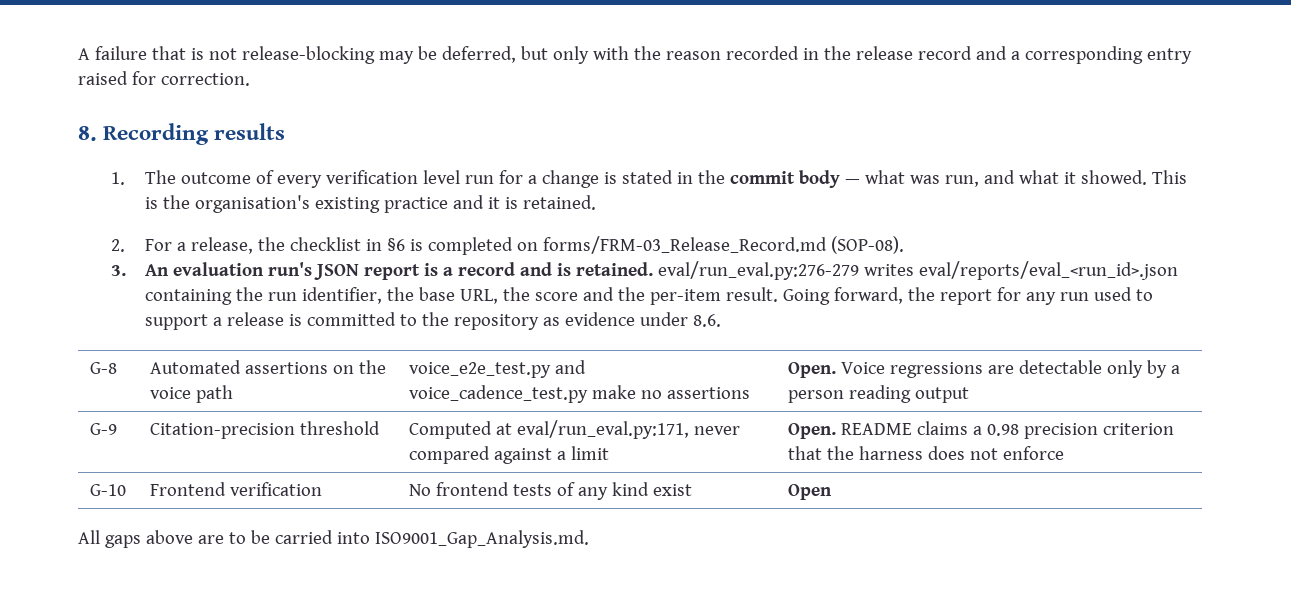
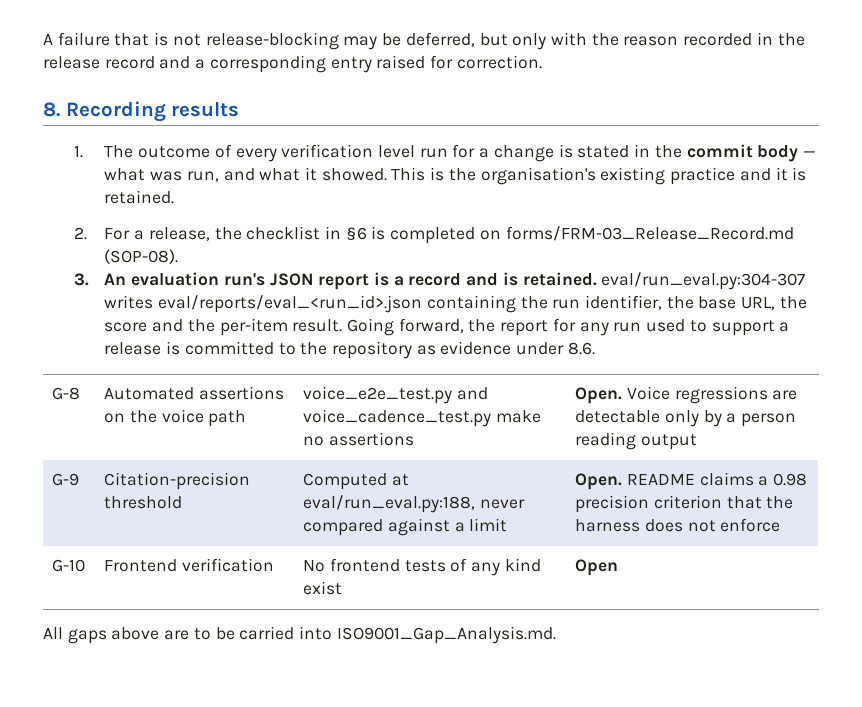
[657,261,859,280] eval/run_eval.py:276-279 -> [601,272,806,290] eval/run_eval.py:304-307
[516,420,689,439] eval/run_eval.py:171, -> [303,495,476,513] eval/run_eval.py:188,

